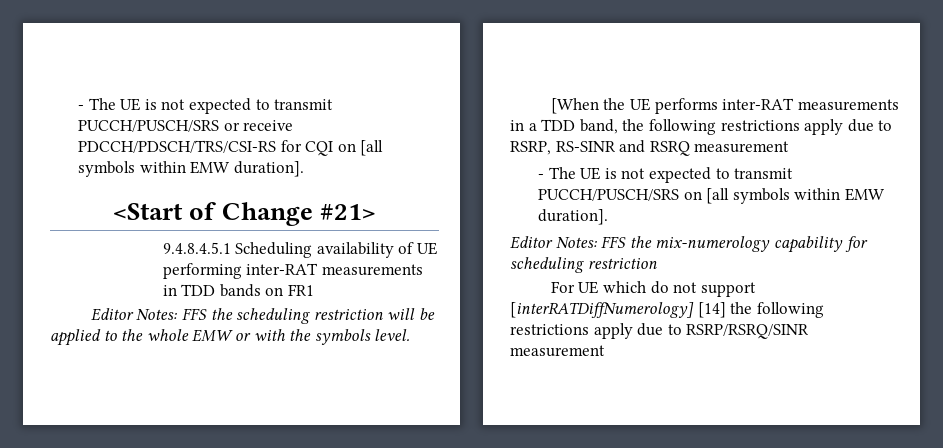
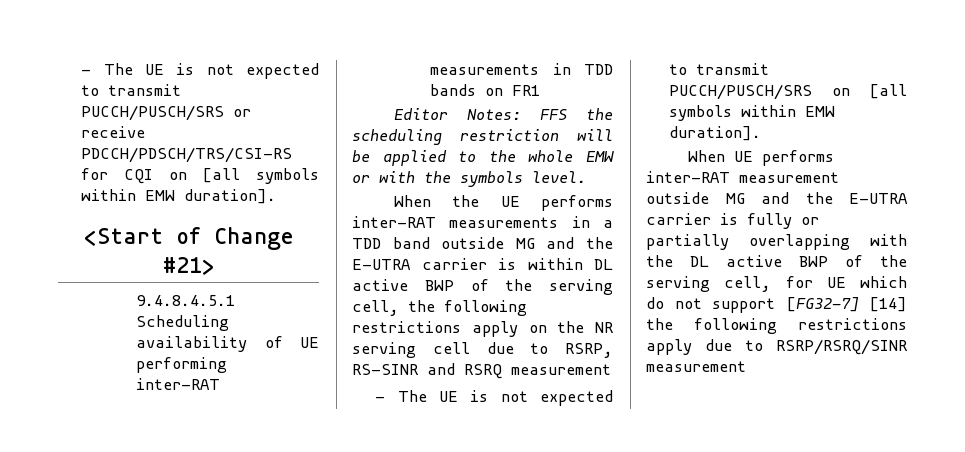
[550,98,599,114] [When -> [394,195,432,207] When
[579,119,844,135] band, the following restrictions apply -> [392,237,613,249] [352,258,613,270] [352,279,613,295] [352,300,527,316] [352,321,614,337] [352,342,470,358] band outside MG and the E-UTRA carrier is within DL active BWP of the serving cell, the following restrictions apply on the NR serving cell
[510,236,868,253] [510,257,657,273] [550,281,575,293] Editor Notes: FFS the mix-numerology capability for scheduling restriction // For -> [688,150,835,166] [646,171,839,183] [646,192,908,204] [646,213,819,229] [646,234,907,250] [646,255,907,267] [646,276,813,292] When UE performs inter-RAT measurement outside MG and the E-UTRA carrier is fully or partially overlapping with the DL active BWP of the serving cell, for
[510,302,694,318] [interRATDiffNumerology] -> [785,297,859,312] [FG32-7]

